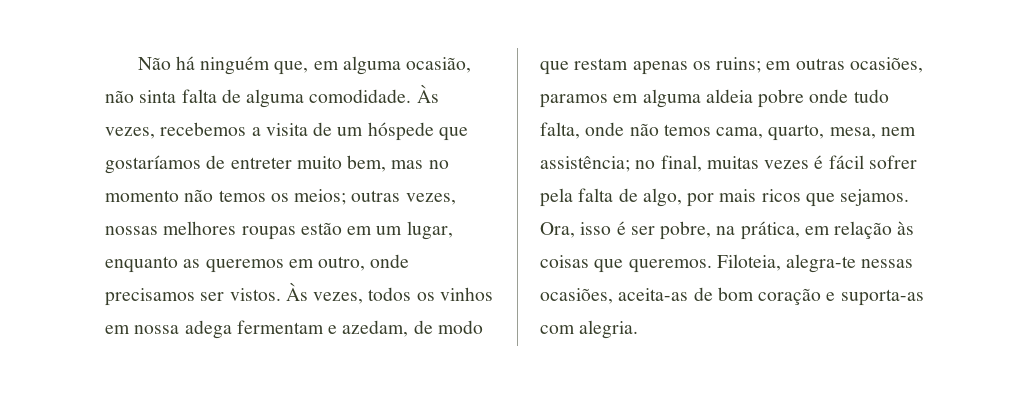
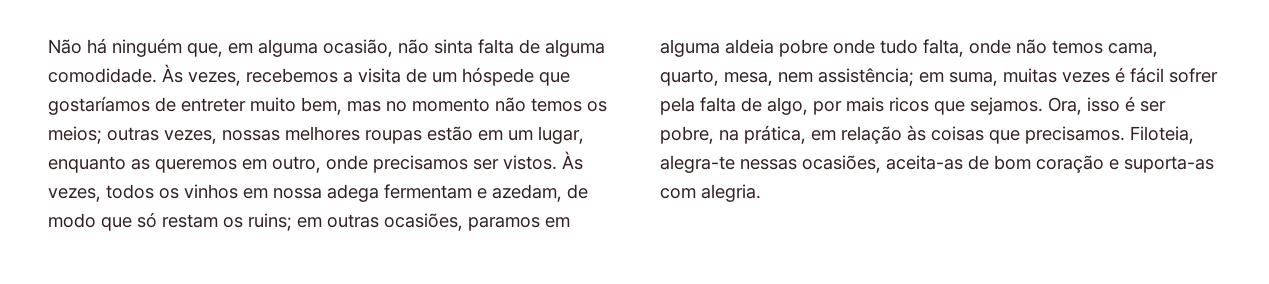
[574,58,688,75] restam apenas -> [137,212,218,228] só restam
[635,155,702,172] no final, -> [919,72,998,86] em suma,
[628,259,712,273] queremos. -> [1025,126,1125,144] precisamos.

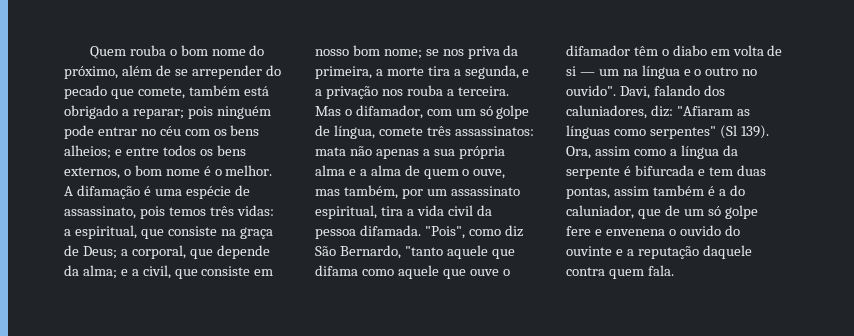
[48,38,605,57] [48,64,570,86] [48,96,607,115] [48,126,584,144] [48,151,583,173] [48,184,588,202] [48,212,570,231] [660,39,1158,57] [660,67,1218,86] [660,96,1166,115] [660,125,1194,144] [660,155,1214,173] [660,184,761,202] Não há ninguém que, em alguma ocasião, não sinta falta de alguma comodidade. Às vezes, recebemos a visita de um hóspede que gostaríamos de entreter muito bem, mas no momento não temos os meios; outras vezes, nossas melhores roupas estão em um lugar, enquanto as queremos em outro, onde precisamos ser vistos. Às vezes, todos os vinhos em nossa adega fermentam e azedam, de modo que só restam os ruins; em outras ocasiões, paramos em alguma aldeia pobre onde tudo falta, onde não temos cama, quarto, mesa, nem assistência; em suma, muitas vezes é fácil sofrer pela falta de algo, por mais ricos que sejamos. Ora, isso é ser pobre, na prática, em relação às coisas que precisamos. Filoteia, alegra-te nessas ocasiões, aceita-as de bom coração e suporta-as com alegria. -> [89,45,265,59] [64,65,281,79] [64,85,269,99] [64,105,271,119] [64,125,260,139] [64,145,246,159] [64,165,273,179] [64,185,250,199] [64,205,274,219] [64,225,273,239] [64,245,270,259] [64,265,274,279] [315,45,519,59] [315,65,530,79] [315,85,509,99] [315,105,530,119] [315,125,534,139] [315,146,505,159] [315,165,506,179] [315,185,520,199] [315,205,492,219] [315,225,523,239] [315,245,515,259] [315,265,510,279] [566,45,783,56] [566,65,758,79] [566,85,725,99] [566,105,750,119] [566,125,769,139] [566,145,738,159] [566,165,766,179] [566,185,745,199] [566,205,758,219] [566,225,740,236] [566,245,752,259] [566,265,674,279] Quem rouba o bom nome do próximo, além de se arrepender do pecado que comete, também está obrigado a reparar; pois ninguém pode entrar no céu com os bens alheios; e entre todos os bens externos, o bom nome é o melhor. A difamação é uma espécie de assassinato, pois temos três vidas: a espiritual, que consiste na graça de Deus; a corporal, que depende da alma; e a civil, que consiste em nosso bom nome; se nos priva da primeira, a morte tira a segunda, e a privação nos rouba a terceira. Mas o difamador, com um só golpe de língua, comete três assassinatos: mata não apenas a sua própria alma e a alma de quem o ouve, mas também, por um assassinato espiritual, tira a vida civil da pessoa difamada. "Pois", como diz São Bernardo, "tanto aquele que difama como aquele que ouve o difamador têm o diabo em volta de si — um na língua e o outro no ouvido". Davi, falando dos caluniadores, diz: "Afiaram as línguas como serpentes" (Sl 139). Ora, assim como a língua da serpente é bifurcada e tem duas pontas, assim também é a do caluniador, que de um só golpe fere e envenena o ouvido do ouvinte e a reputação daquele contra quem fala.

